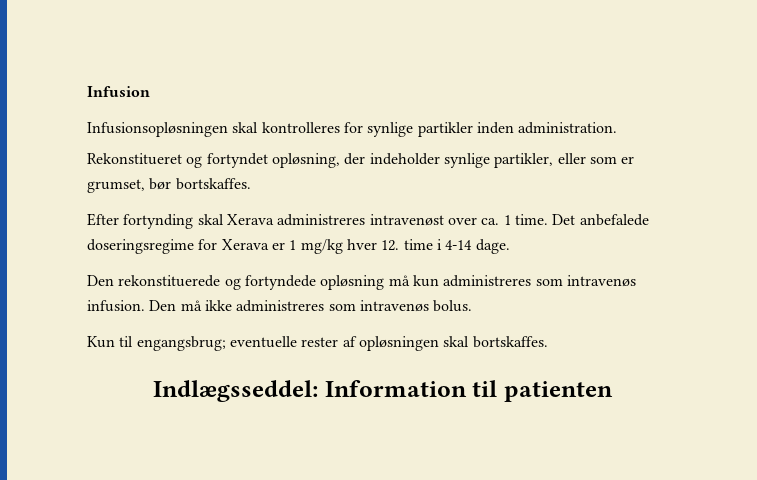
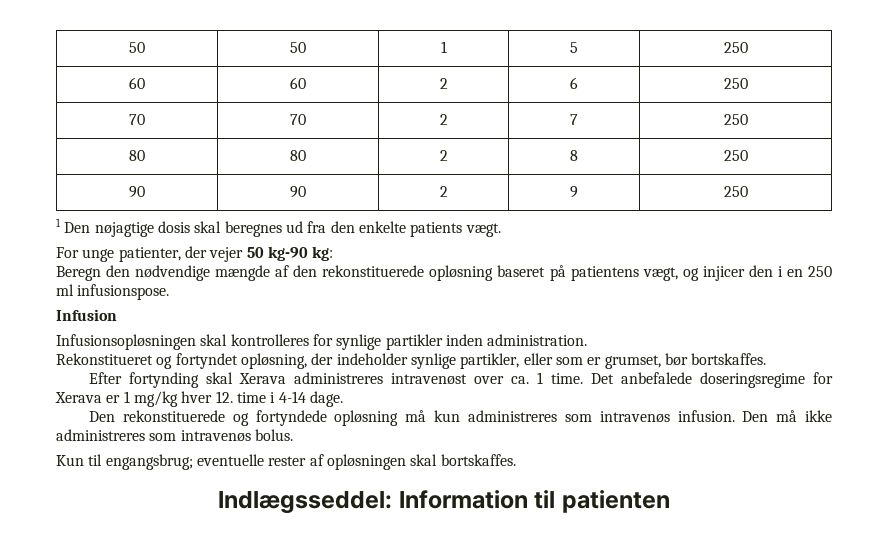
(87, 91) none -> [129,42,145,53] [290,42,306,53] [440,41,447,53] [570,42,578,53] [723,42,748,53] [129,77,145,89] [290,77,306,89] [439,78,448,89] [570,77,578,89] [723,78,748,89] [129,114,145,125] [290,114,306,125] [439,114,448,125] [570,114,578,125] [723,114,748,125] [129,150,145,161] [290,150,306,161] [439,150,448,161] [570,150,578,161] [723,150,748,161] [129,186,145,198] [290,186,306,198] [439,186,448,197] [570,186,578,198] [723,186,748,197] [56,218,501,237] [56,246,334,262] [56,265,832,281] [56,284,170,300] 50 | 50 | 1 | 5 | 250 // 60 | 60 | 2 | 6 | 250 // 70 | 70 | 2 | 7 | 250 // 80 | 80 | 2 | 8 | 250 // 90 | 90 | 2 | 9 | 250 // 1 Den nøjagtige dosis skal beregnes ud fra den enkelte patients vægt. // For unge patienter, der vejer 50 kg-90 kg: // Beregn den nødvendige mængde af den rekonstituerede opløsning baseret på patientens vægt, og injicer den i en 250 ml infusionspose. //

